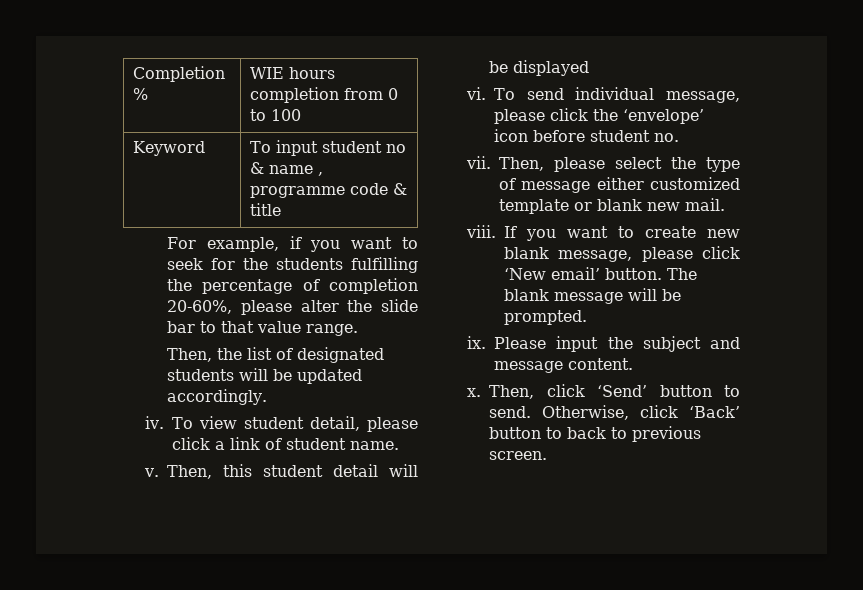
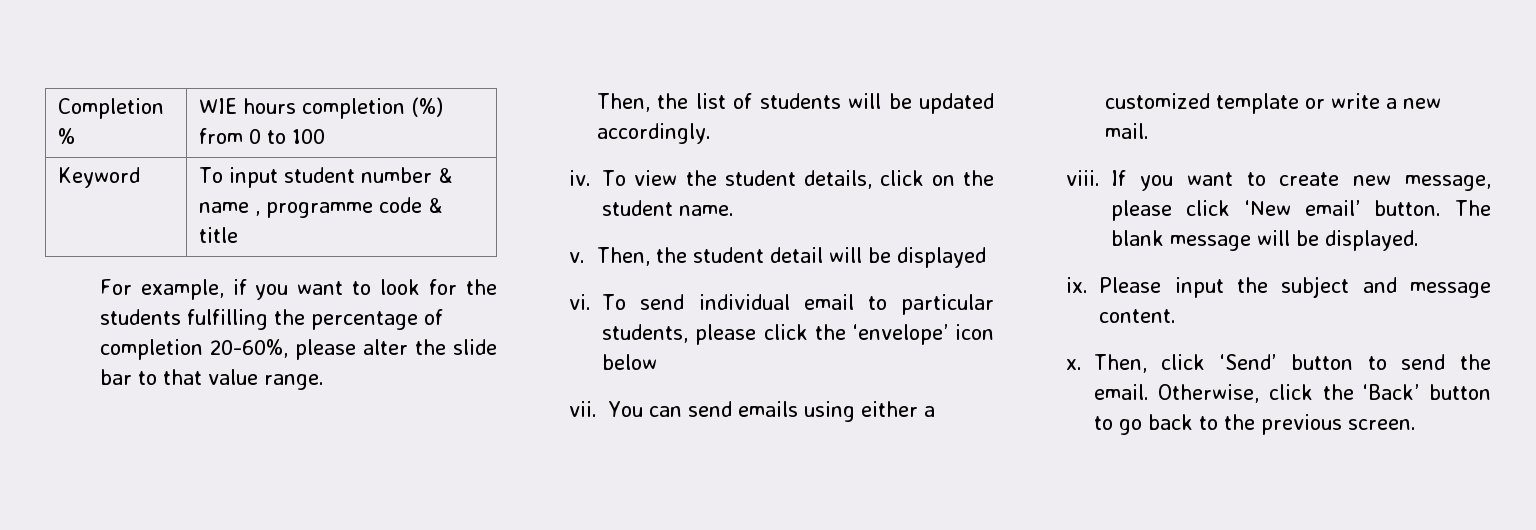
(340, 95) none -> [411,97,444,117] (%)
[386,144,407,153] no -> [361,167,433,183] number
[167,258,204,270] seek -> [380,279,421,295] look
[297,347,385,363] designated -> (753, 101) none
[244,416,419,432] [172,437,283,450] student detail, please click a link of -> [685,170,994,189] the student details, click on the
[223,464,253,477] this -> [655,247,687,263] the
[666,91,740,103] message, -> [803,294,994,315] [602,324,689,343] email to particular students,
[533,130,680,142] [466,156,740,172] [499,177,644,193] before student no. // vii. Then, please select the type of message either -> [602,354,658,370] [569,401,936,422] below // vii. You can send emails using either a
[597,199,643,211] blank -> [1331,93,1398,109] write a
[504,247,550,259] blank -> (1392, 180) none
[504,310,588,325] prompted. -> [1325,230,1420,251] displayed.
[489,406,532,418] send. -> [1401,354,1491,370] [1093,384,1149,400] send the email.
(679, 411) none -> [1322,384,1354,400] the
(563, 433) none -> [1118,419,1142,435] go
(628, 433) none -> [1223,414,1255,430] the

